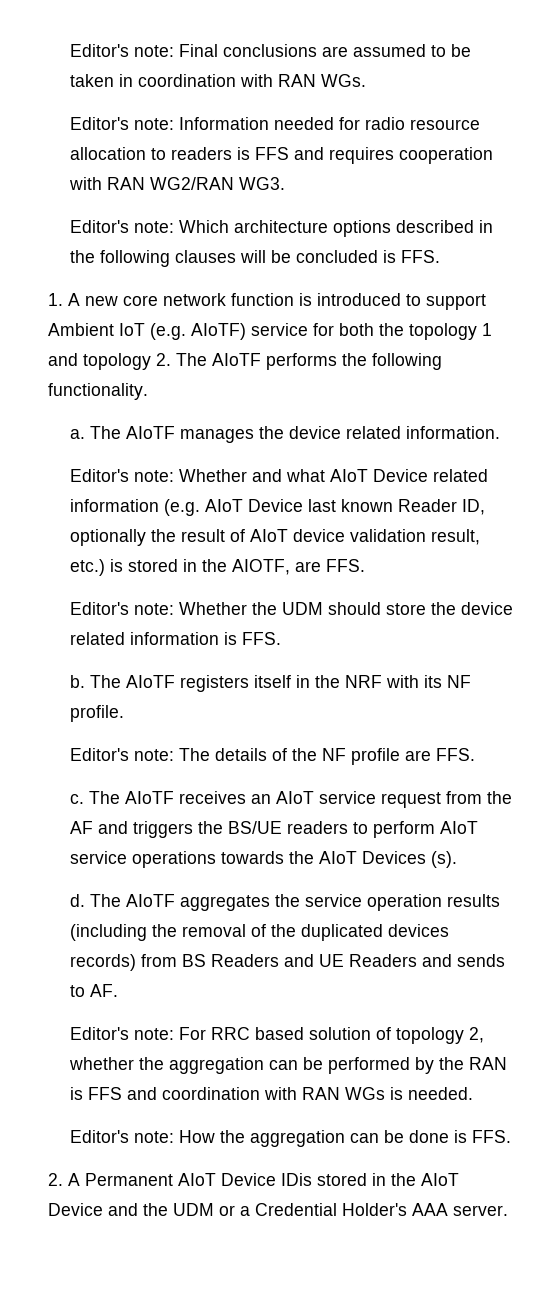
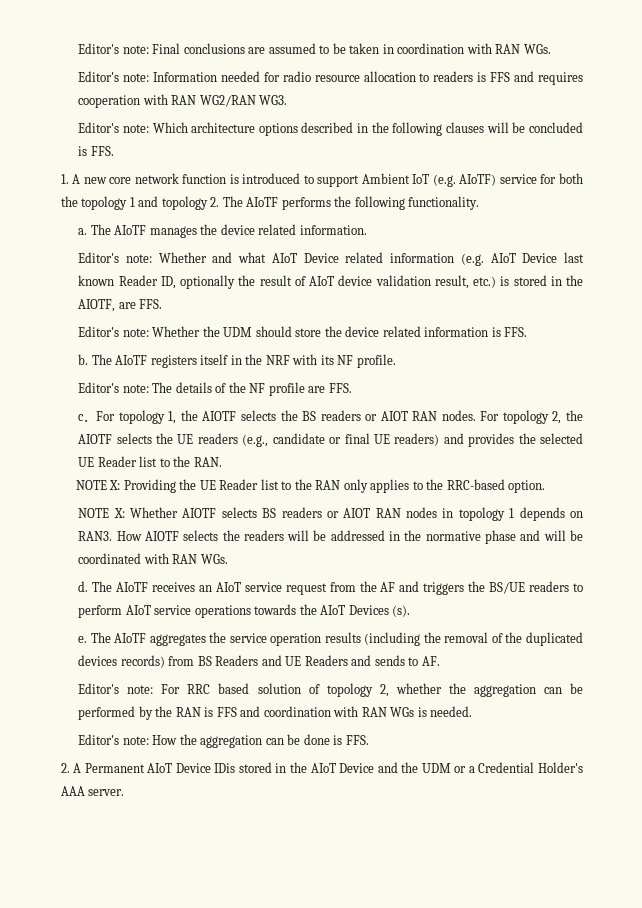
[69,794,84,804] c. -> [78,410,583,424] [78,433,583,447] [78,456,222,467] [75,479,546,493] [78,507,583,521] [78,530,583,544] [78,553,228,564] [78,581,89,592] c．For topology 1, the AIOTF selects the BS readers or AIOT RAN nodes. For topology 2, the AIOTF selects the UE readers (e.g., candidate or final UE readers) and provides the selected UE Reader list to the RAN. // NOTE X: Providing the UE Reader list to the RAN only applies to the RRC-based option. // NOTE X: Whether AIOTF selects BS readers or AIOT RAN nodes in topology 1 depends on RAN3. How AIOTF selects the readers will be addressed in the normative phase and will be coordinated with RAN WGs. // d.
[69,894,85,907] d. -> [78,636,88,643] e.

